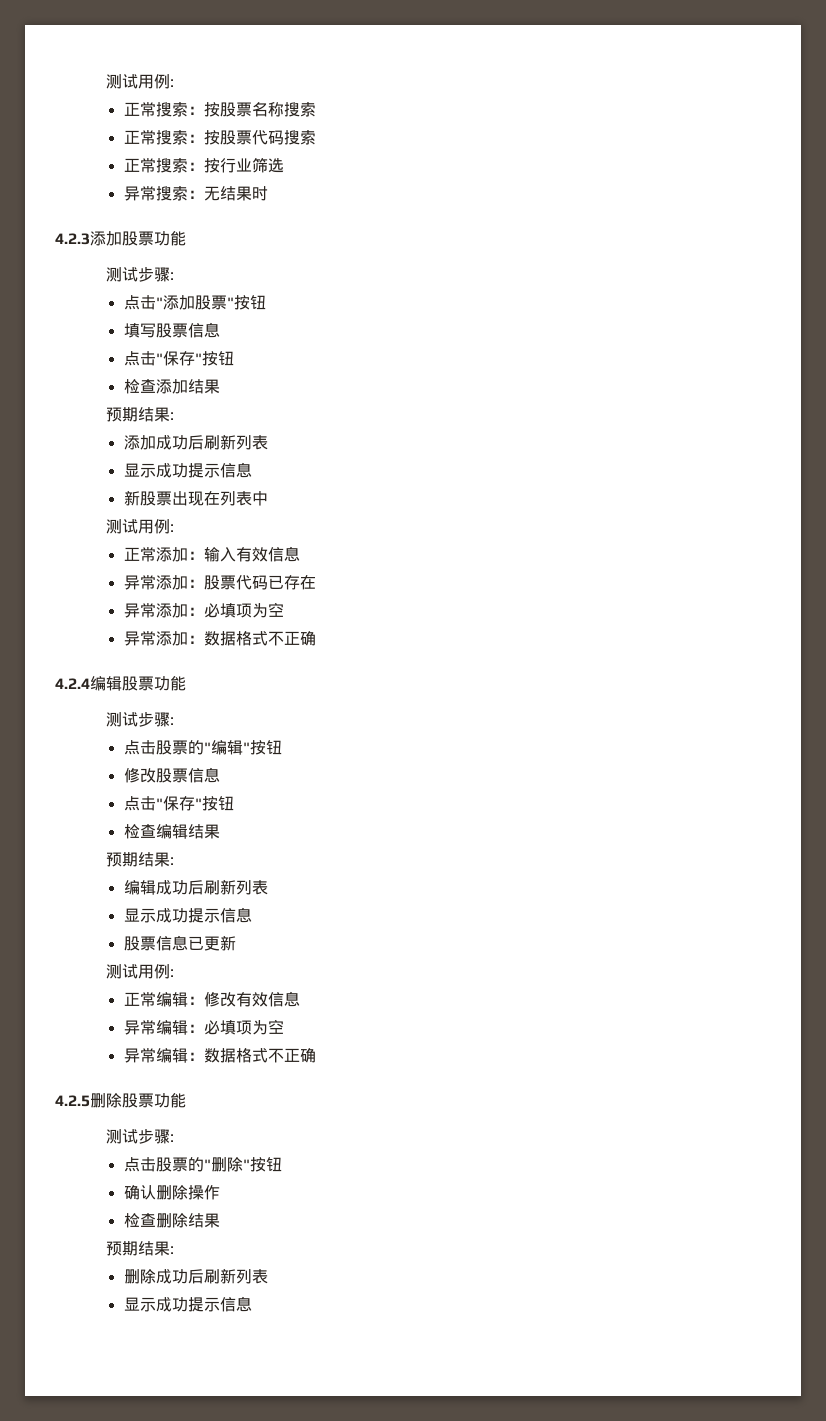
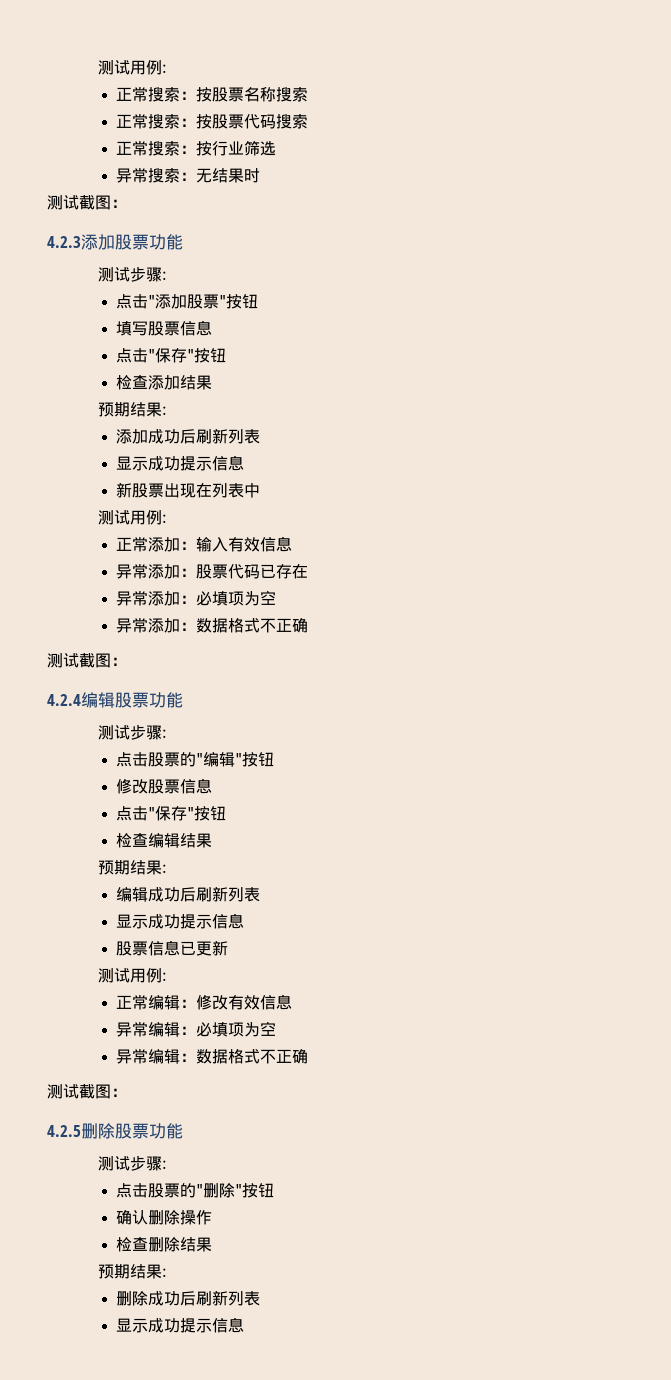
(268, 193) none -> [47,195,127,210] // 测试截图：
(316, 638) none -> [47,653,127,668] // 测试截图：
(316, 1055) none -> [47,1084,127,1099] // 测试截图：

